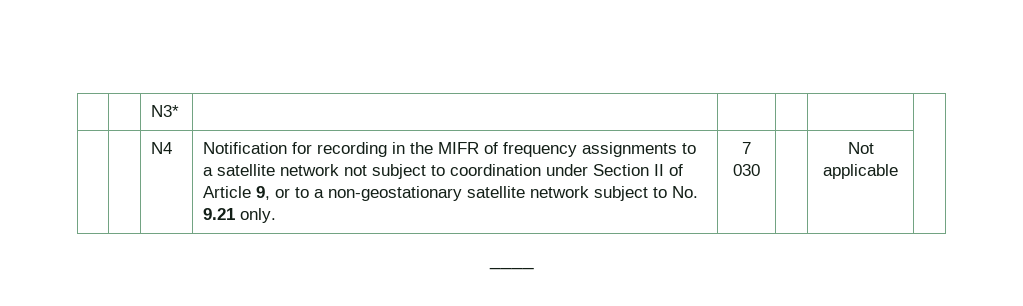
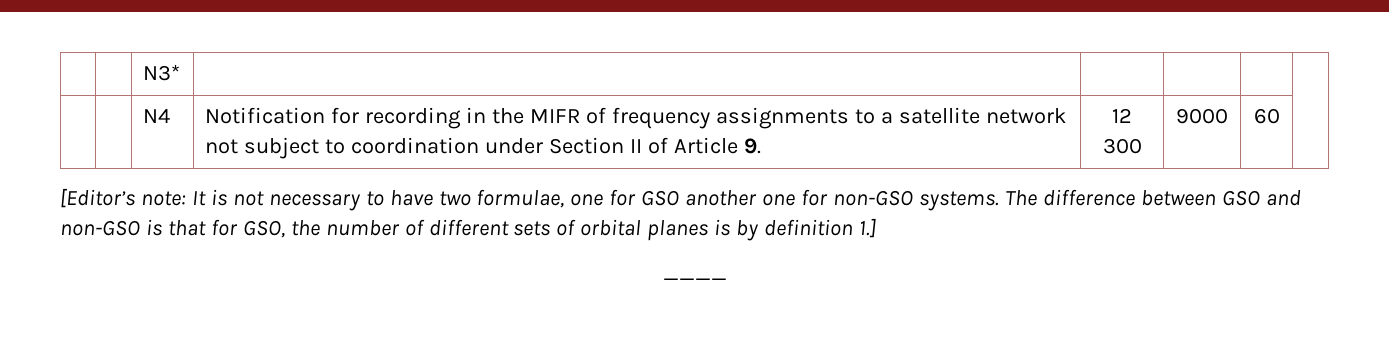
[256,186,699,201] [203,208,277,223] [742,142,751,154] [733,164,760,176] [847,142,874,154] [823,164,898,179] 9, or to a non-geostationary satellite network subject to No. 9.21 only. | 7 030 | | Not applicable | -> [743,138,761,154] [1112,108,1132,123] [1102,138,1142,154] [1176,108,1228,124] [1253,108,1280,124] [60,188,1301,211] [60,218,877,241] 9. | 12 300 | 9000 | 60 | // [Editor’s note: It is not necessary to have two formulae, one for GSO another one for non-GSO systems. The difference between GSO and non-GSO is that for GSO, the number of different sets of orbital planes is by definition 1.]

